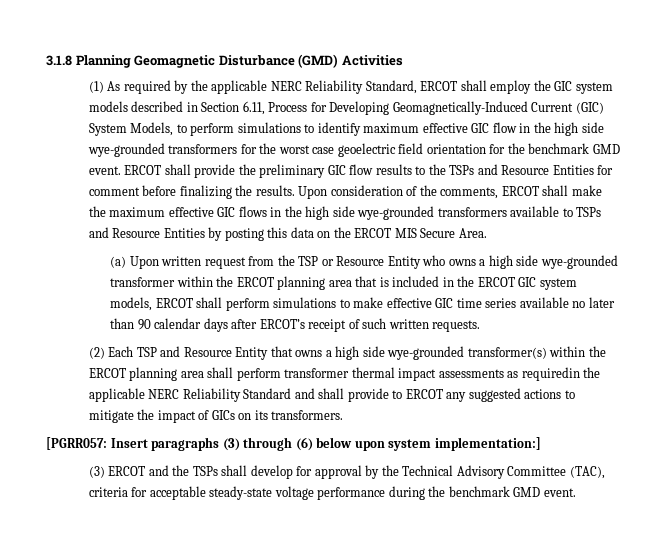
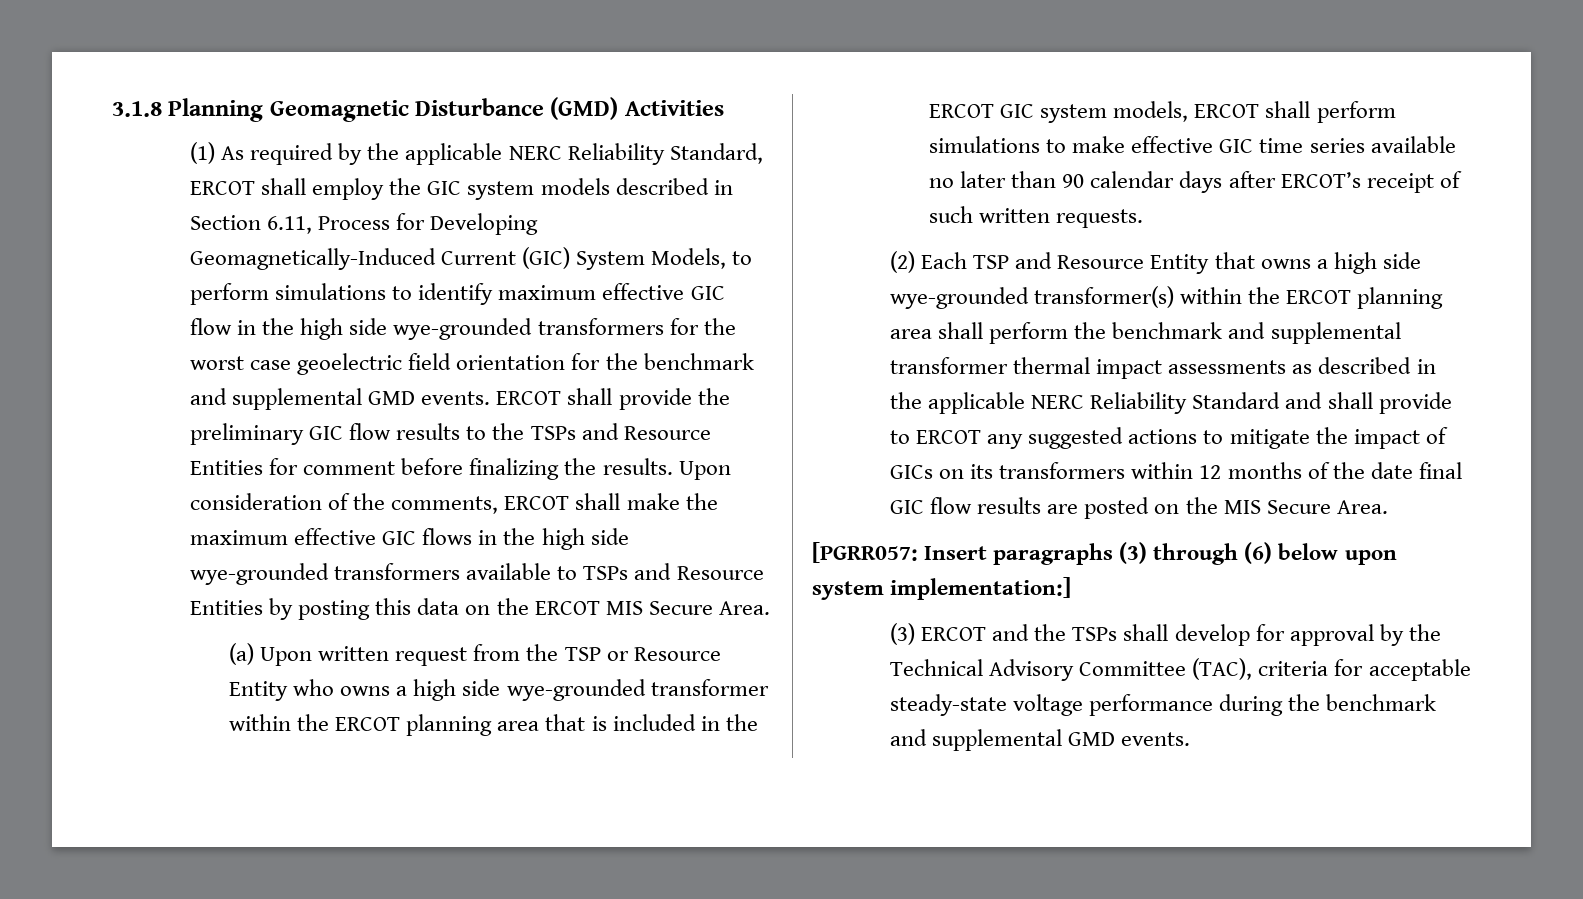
[592,144,620,154] [88,166,121,175] GMD event. -> [190,388,491,410] and supplemental GMD events.
(281, 374) none -> [1074,322,1401,344] the benchmark and supplemental
[521,367,580,381] requiredin -> [1318,357,1436,374] described in
[271,410,344,420] transformers. -> [999,462,1462,479] [890,497,1388,519] transformers within 12 months of the date final GIC flow results are posted on the MIS Secure Area.
[513,487,576,497] GMD event. -> [890,729,1191,751] and supplemental GMD events.

